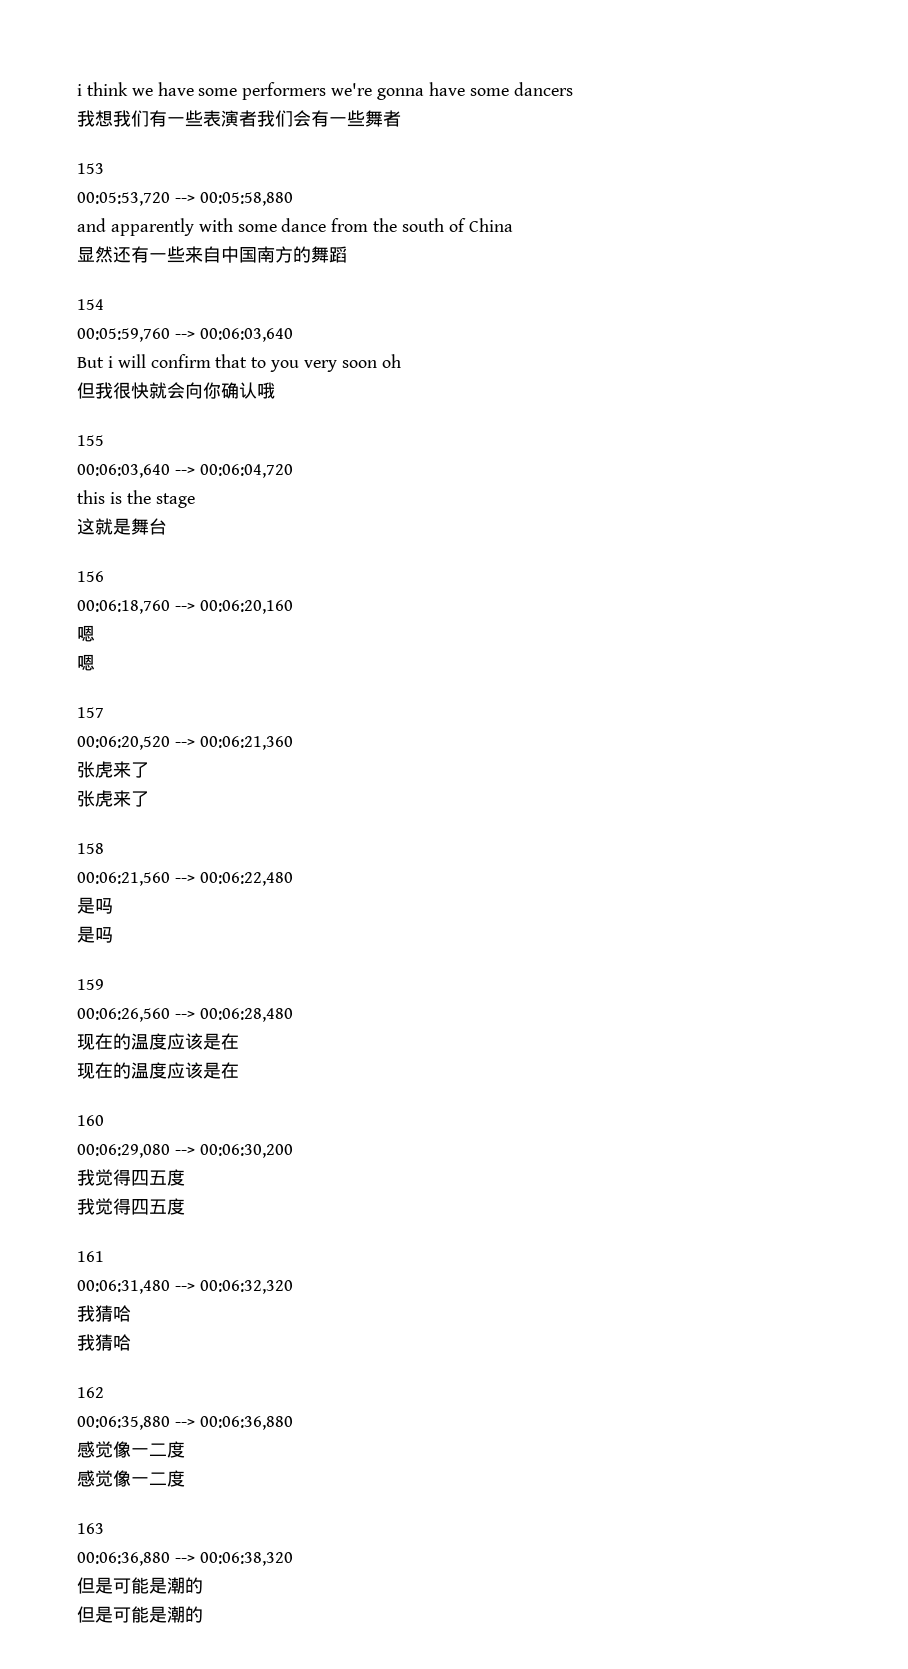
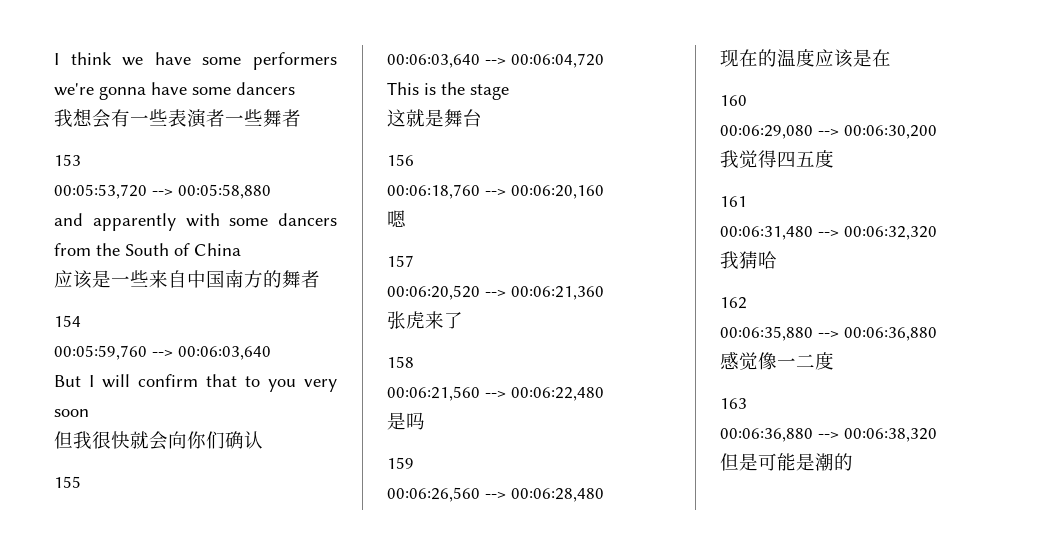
[77,84,82,96] i -> [54,53,59,65] I
[113,110,149,127] 我们 -> [92,109,111,128] 会
[257,110,329,127] 我们会有 -> (225, 118) none
[281,218,327,232] dance -> [278,213,337,226] dancers
[402,218,445,232] south -> [125,243,169,256] South
[77,246,149,263] 显然还有 -> [54,270,111,289] 应该是
[329,246,347,263] 蹈 -> [301,270,320,288] 者
[107,356,113,368] i -> [89,375,94,387] I
[381,354,401,368] oh -> (89, 413) none
(221, 390) none -> [206,431,225,449] 们
[257,382,275,399] 哦 -> (263, 440) none
[77,490,105,504] this -> [387,82,419,95] This
[77,654,95,671] // 嗯 -> (406, 219) none
[77,790,149,807] // 张虎来了 -> (463, 320) none
[77,926,113,943] // 是吗 -> (425, 421) none
[77,1062,239,1079] // 现在的温度应该是在 -> (891, 58) none
[77,1198,185,1215] // 我觉得四五度 -> (834, 159) none
[77,1334,131,1351] // 我猜哈 -> (777, 260) none
[77,1470,185,1487] // 感觉像一二度 -> (834, 361) none
[77,1606,203,1623] // 但是可能是潮的 -> (853, 462) none

